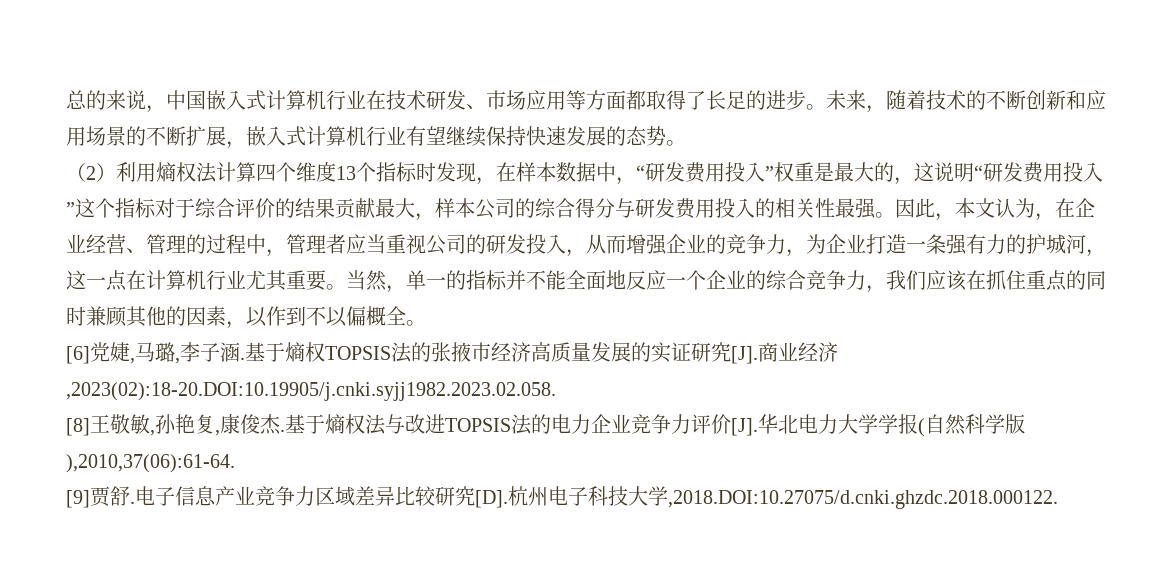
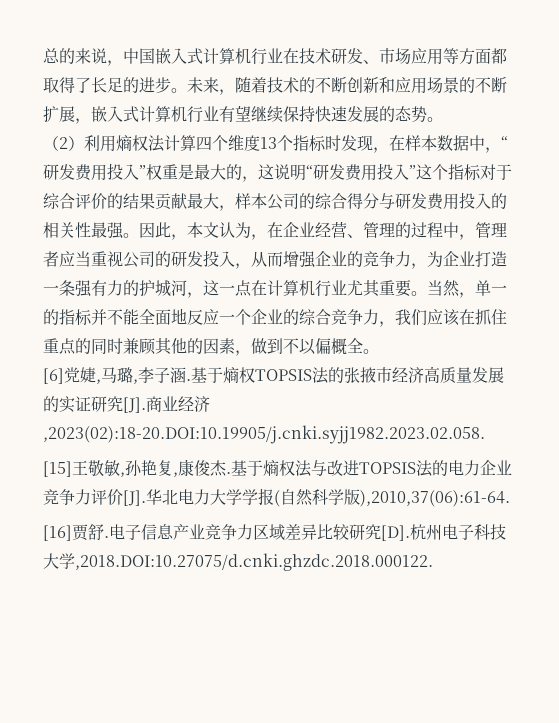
[246,306,286,327] 以作 -> [251,338,267,354] 做
[66,418,90,436] [8] -> [43,461,72,477] [15]
[66,490,90,508] [9] -> [43,525,72,541] [16]

